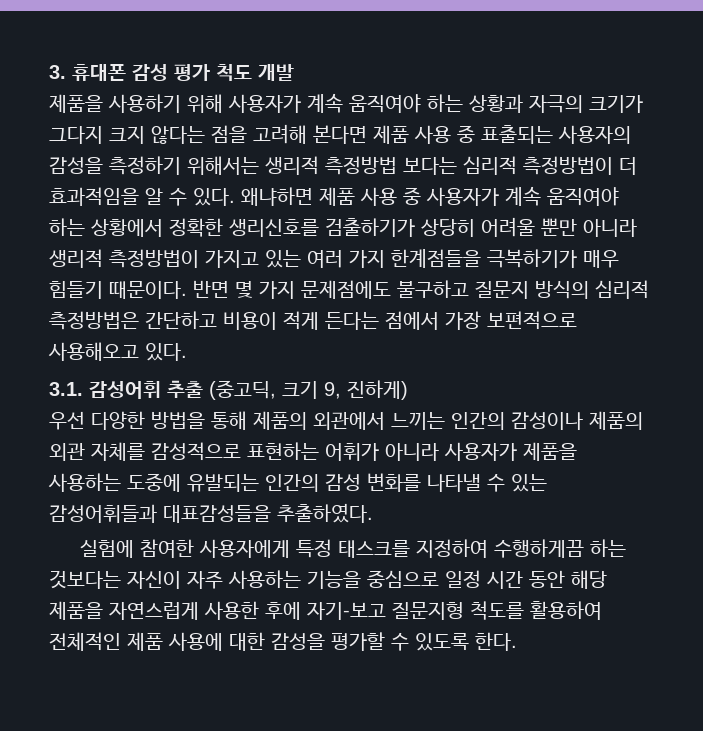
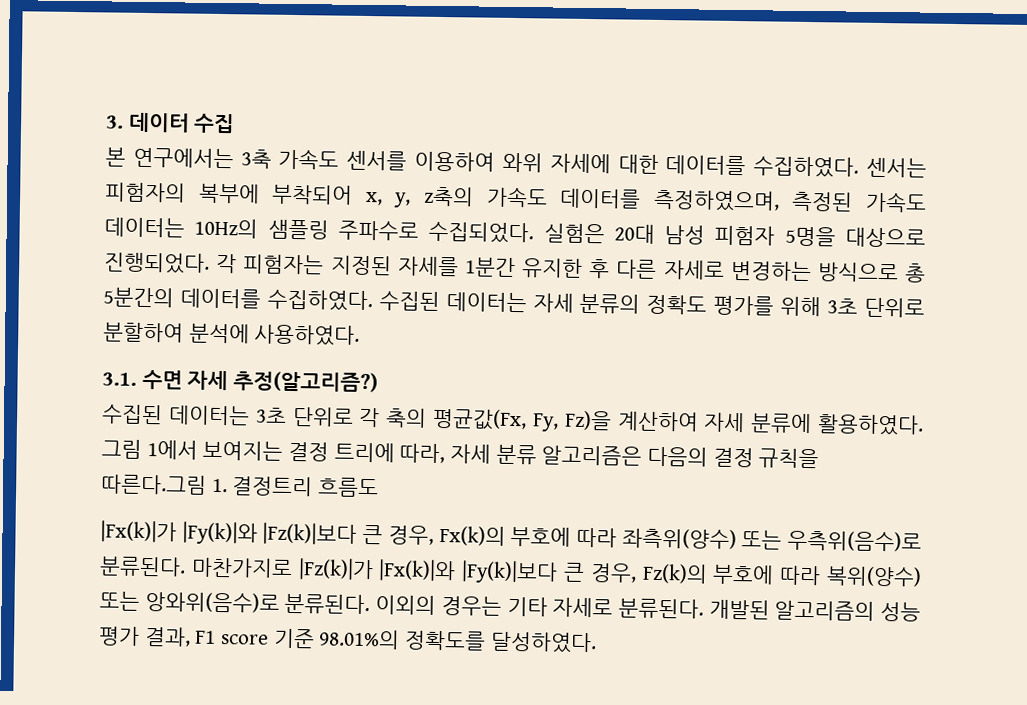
[72,64,294,81] [49,93,643,113] [49,124,631,144] [49,156,637,175] [49,186,619,206] [49,217,637,237] [49,249,619,268] [49,280,649,299] [49,311,577,330] [48,342,187,361] [49,380,408,400] [49,411,643,430] [49,442,577,461] [48,473,547,492] [49,503,373,523] [79,539,626,558] [49,570,607,589] [49,601,602,620] [49,632,517,651] 휴대폰 감성 평가 척도 개발 // 제품을 사용하기 위해 사용자가 계속 움직여야 하는 상황과 자극의 크기가 그다지 크지 않다는 점을 고려해 본다면 제품 사용 중 표출되는 사용자의 감성을 측정하기 위해서는 생리적 측정방법 보다는 심리적 측정방법이 더 효과적임을 알 수 있다. 왜냐하면 제품 사용 중 사용자가 계속 움직여야 하는 상황에서 정확한 생리신호를 검출하기가 상당히 어려울 뿐만 아니라 생리적 측정방법이 가지고 있는 여러 가지 한계점들을 극복하기가 매우 힘들기 때문이다. 반면 몇 가지 문제점에도 불구하고 질문지 방식의 심리적 측정방법은 간단하고 비용이 적게 든다는 점에서 가장 보편적으로 사용해오고 있다. // 3.1. 감성어휘 추출 (중고딕, 크기 9, 진하게) // 우선 다양한 방법을 통해 제품의 외관에서 느끼는 인간의 감성이나 제품의 외관 자체를 감성적으로 표현하는 어휘가 아니라 사용자가 제품을 사용하는 도중에 유발되는 인간의 감성 변화를 나타낼 수 있는 감성어휘들과 대표감성들을 추출하였다. // 실험에 참여한 사용자에게 특정 태스크를 지정하여 수행하게끔 하는 것보다는 자신이 자주 사용하는 기능을 중심으로 일정 시간 동안 해당 제품을 자연스럽게 사용한 후에 자기-보고 질문지형 척도를 활용하여 전체적인 제품 사용에 대한 감성을 평가할 수 있도록 한다. -> [127,112,236,134] [105,147,928,178] [105,182,928,213] [104,217,926,248] [104,252,926,283] [103,287,925,318] [103,322,361,346] [102,369,379,393] [101,404,925,436] [101,439,820,469] [101,474,380,498] [100,520,922,552] [99,556,922,587] [99,591,922,622] [98,626,597,654] 데이터 수집 // 본 연구에서는 3축 가속도 센서를 이용하여 와위 자세에 대한 데이터를 수집하였다. 센서는 피험자의 복부에 부착되어 x, y, z축의 가속도 데이터를 측정하였으며, 측정된 가속도 데이터는 10Hz의 샘플링 주파수로 수집되었다. 실험은 20대 남성 피험자 5명을 대상으로 진행되었다. 각 피험자는 지정된 자세를 1분간 유지한 후 다른 자세로 변경하는 방식으로 총 5분간의 데이터를 수집하였다. 수집된 데이터는 자세 분류의 정확도 평가를 위해 3초 단위로 분할하여 분석에 사용하였다. // 3.1. 수면 자세 추정(알고리즘?) // 수집된 데이터는 3초 단위로 각 축의 평균값(Fx, Fy, Fz)을 계산하여 자세 분류에 활용하였다. 그림 1에서 보여지는 결정 트리에 따라, 자세 분류 알고리즘은 다음의 결정 규칙을 따른다.그림 1. 결정트리 흐름도 // |Fx(k)|가 |Fy(k)|와 |Fz(k)|보다 큰 경우, Fx(k)의 부호에 따라 좌측위(양수) 또는 우측위(음수)로 분류된다. 마찬가지로 |Fz(k)|가 |Fx(k)|와 |Fy(k)|보다 큰 경우, Fz(k)의 부호에 따라 복위(양수) 또는 앙와위(음수)로 분류된다. 이외의 경우는 기타 자세로 분류된다. 개발된 알고리즘의 성능 평가 결과, F1 score 기준 98.01%의 정확도를 달성하였다.

